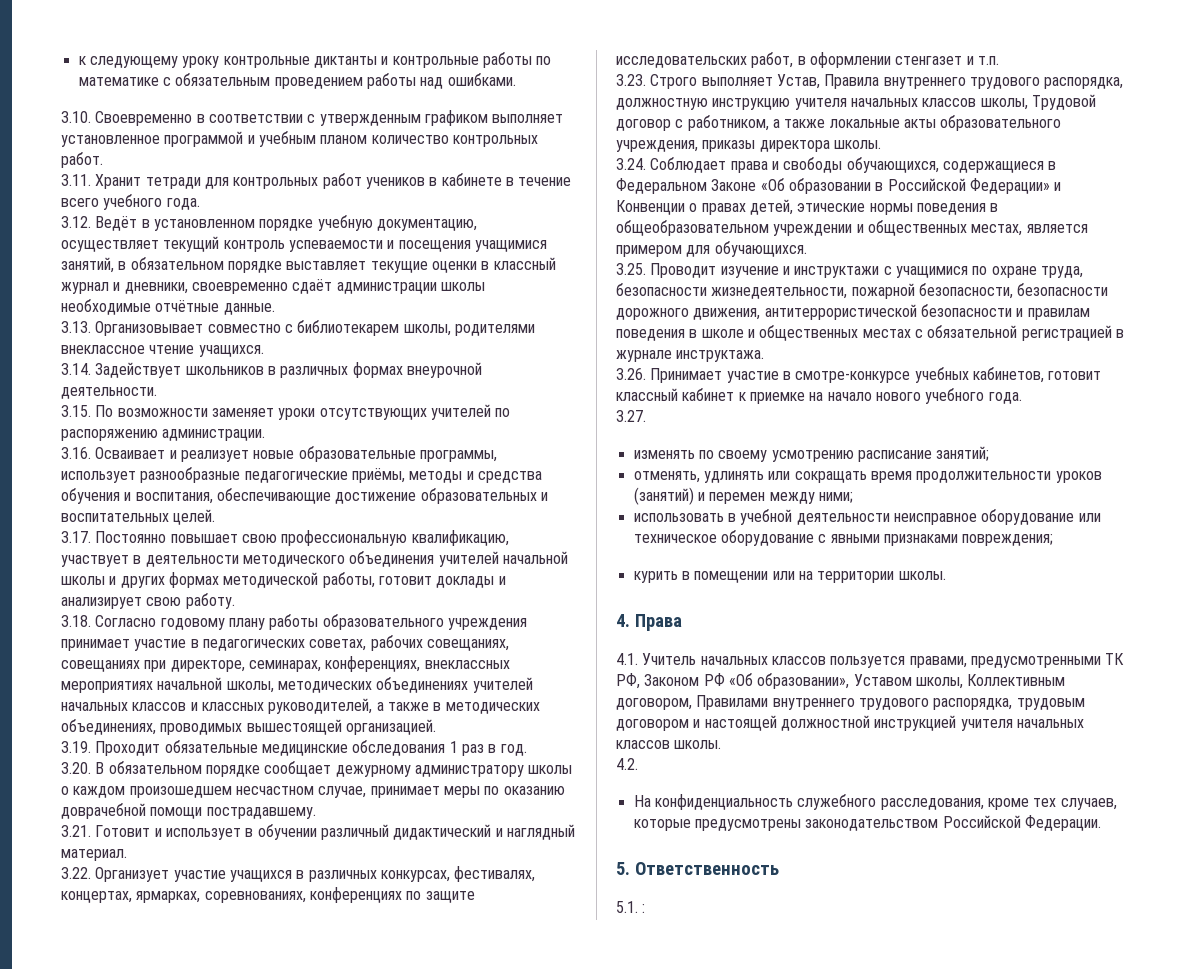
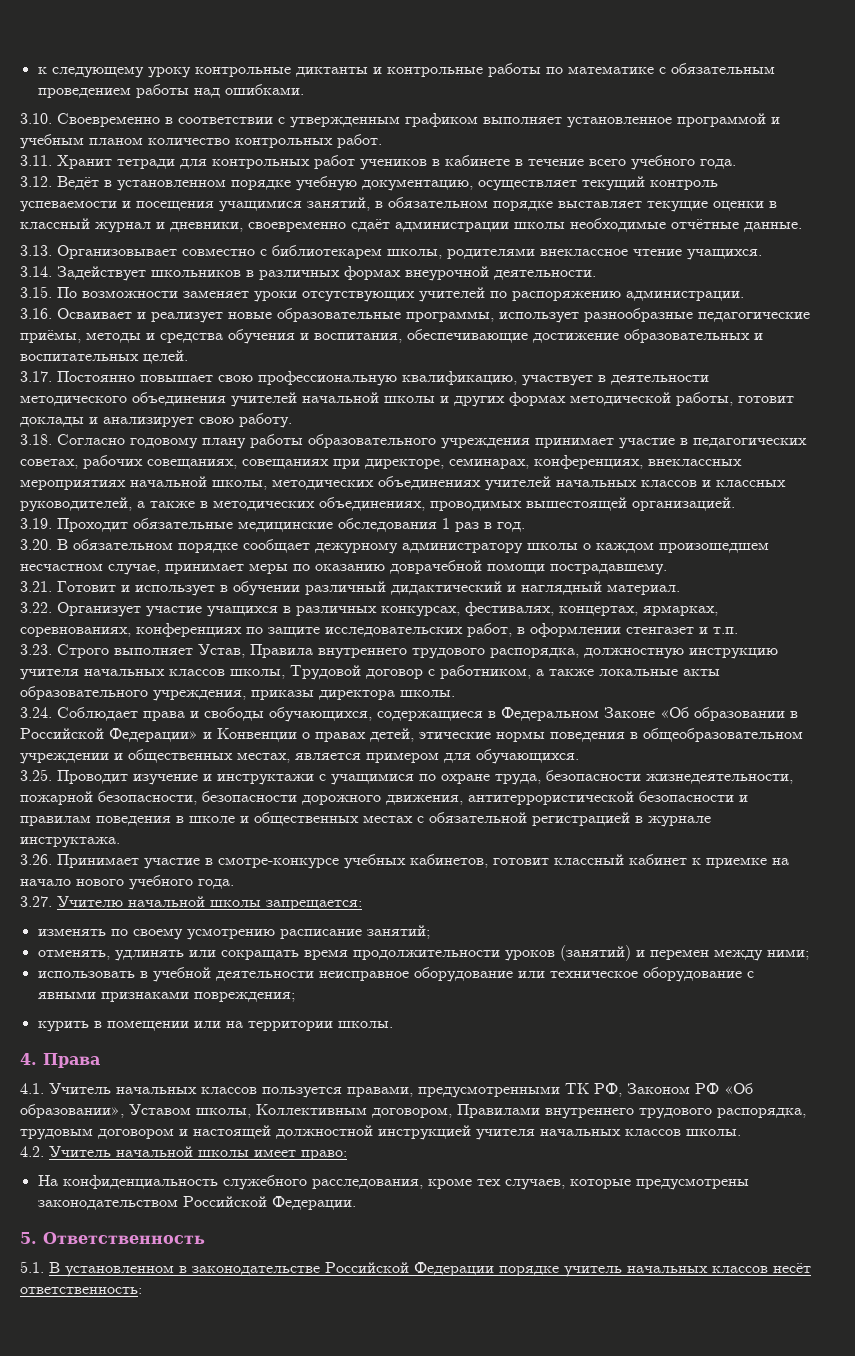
(646, 416) none -> [57,896,362,910] Учителю начальной школы запрещается:
(638, 764) none -> [49,1146,347,1160] Учитель начальной школы имеет право:
[642,904,646,913] : -> [49,1262,811,1277] [20,1287,142,1294] В установленном в законодательстве Российской Федерации порядке учитель начальных классов несёт ответственность:

